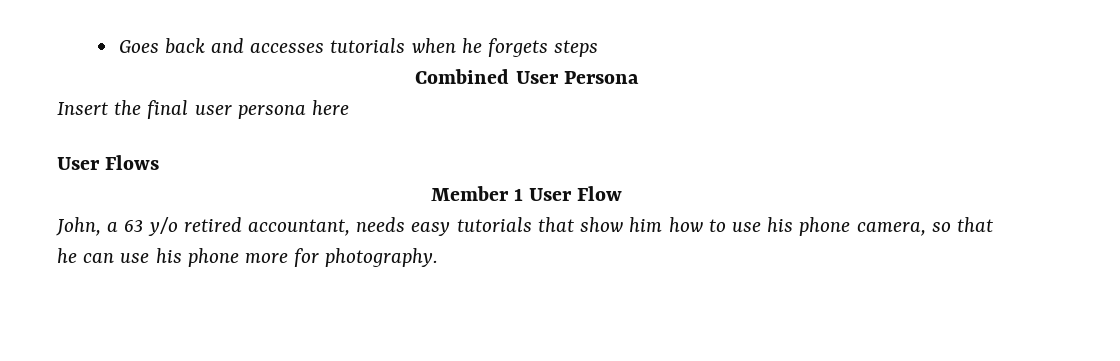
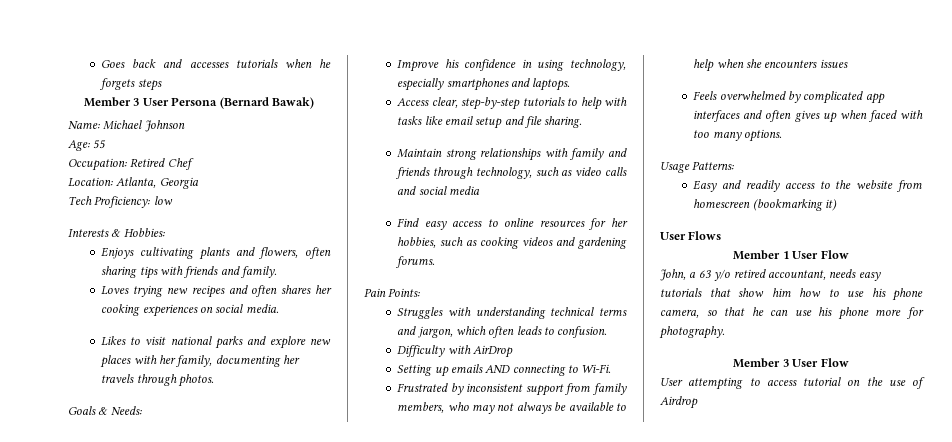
[415,69,510,84] Combined -> [84,97,140,107] Member 3
[57,100,350,119] // Insert the final user persona here -> [219,97,314,109] [68,120,185,132] [68,140,107,151] [68,158,194,171] [68,177,199,189] [68,196,173,208] [68,228,165,237] [101,247,331,260] [101,266,278,279] [101,285,333,298] [101,304,279,317] [101,336,331,349] [100,355,301,368] [101,374,214,387] [68,406,142,415] [397,59,626,72] [397,78,571,91] [397,97,627,110] [397,116,583,129] [397,148,627,161] [396,167,627,179] [397,186,480,195] [397,218,628,230] [397,237,627,249] [396,256,436,268] [364,288,421,297] [397,307,627,319] [397,326,608,338] [397,345,513,358] [397,364,612,377] [397,383,627,396] [397,402,626,414] [693,59,848,72] [693,91,885,104] [693,110,923,123] [693,129,782,142] [660,161,735,173] [693,180,922,192] [693,199,837,211] (Bernard Bawak) // Name: Michael Johnson // Age: 55 // Occupation: Retired Chef // Location: Atlanta, Georgia // Tech Proficiency: low // Interests & Hobbies: // Enjoys cultivating plants and flowers, often sharing tips with friends and family. // Loves trying new recipes and often shares her cooking experiences on social media. // Likes to visit national parks and explore new places with her family, documenting her travels through photos. // Goals & Needs: // Improve his confidence in using technology, especially smartphones and laptops. // Access clear, step-by-step tutorials to help with tasks like email setup and file sharing. // Maintain strong relationships with family and friends through technology, such as video calls and social media // Find easy access to online resources for her hobbies, such as cooking videos and gardening forums. // Pain Points: // Struggles with understanding technical terms and jargon, which often leads to confusion. // Difficulty with AirDrop // Setting up emails AND connecting to Wi-Fi. // Frustrated by inconsistent support from family members, who may not always be available to help when she encounters issues // Feels overwhelmed by complicated app interfaces and often gives up when faced with too many options. // Usage Patterns: // Easy and readily access to the website from homescreen (bookmarking it)
(439, 257) none -> [733,358,849,368] [660,377,925,390] [660,396,698,409] // Member 3 User Flow // User attempting to access tutorial on the use of Airdrop

